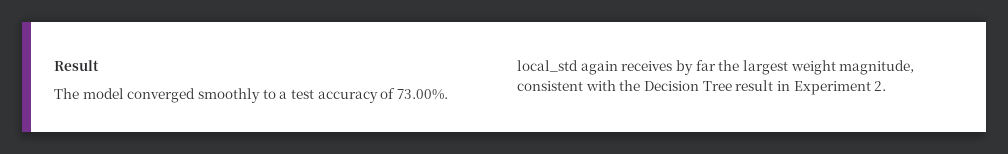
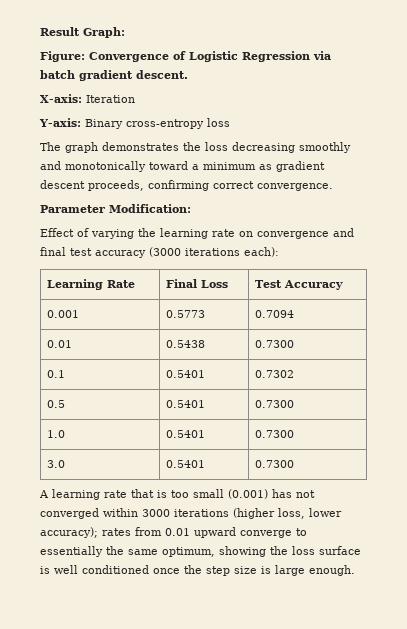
[54,88,448,103] [517,60,915,75] [517,80,887,95] // The model converged smoothly to a test accuracy of 73.00%. local_std again receives by far the largest weight magnitude, consistent with the Decision Tree result in Experiment 2. -> [83,27,125,38] [40,51,331,62] [40,70,188,81] [40,94,135,103] [39,118,230,129] [40,142,351,153] [40,161,325,172] [40,180,333,191] [40,204,191,213] [40,228,354,239] [40,247,279,258] [46,279,135,290] [165,279,228,288] [254,280,343,290] [46,310,79,318] [165,310,205,318] [254,310,294,318] [46,340,72,348] [165,340,205,348] [254,340,294,348] [46,370,65,378] [165,370,205,378] [254,370,294,378] [46,400,65,408] [165,400,205,408] [254,400,294,408] [46,430,65,438] [165,430,205,438] [254,430,294,438] [46,460,65,468] [165,460,205,468] [254,460,294,468] [39,489,315,500] [40,508,342,519] [40,527,307,538] [40,546,361,557] [40,565,355,576] Graph: // Figure: Convergence of Logistic Regression via batch gradient descent. // X-axis: Iteration // Y-axis: Binary cross-entropy loss // The graph demonstrates the loss decreasing smoothly and monotonically toward a minimum as gradient descent proceeds, confirming correct convergence. // Parameter Modification: // Effect of varying the learning rate on convergence and final test accuracy (3000 iterations each): // Learning Rate | Final Loss | Test Accuracy // 0.001 | 0.5773 | 0.7094 // 0.01 | 0.5438 | 0.7300 // 0.1 | 0.5401 | 0.7302 // 0.5 | 0.5401 | 0.7300 // 1.0 | 0.5401 | 0.7300 // 3.0 | 0.5401 | 0.7300 // A learning rate that is too small (0.001) has not converged within 3000 iterations (higher loss, lower accuracy); rates from 0.01 upward converge to essentially the same optimum, showing the loss surface is well conditioned once the step size is large enough.

